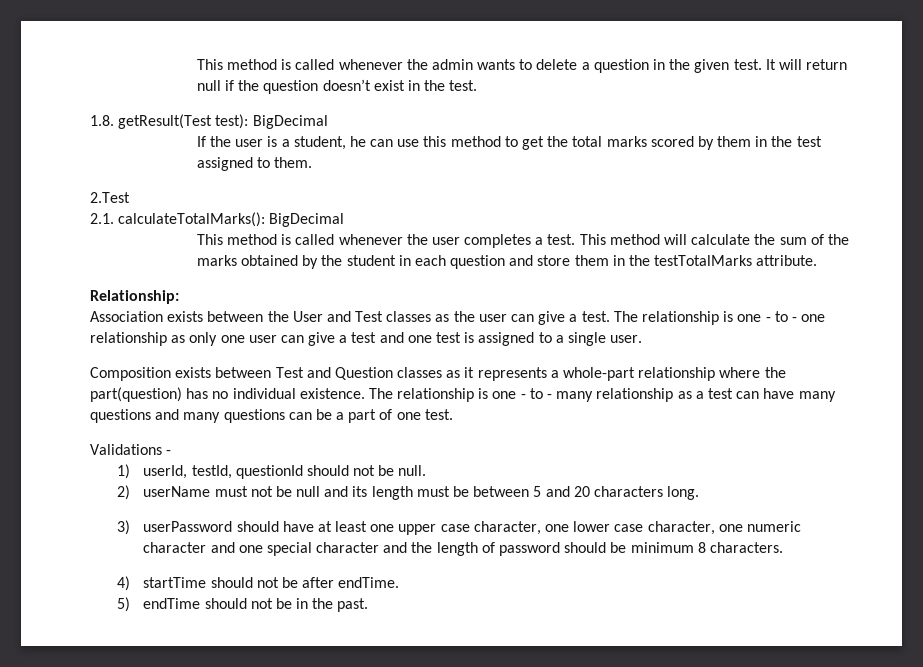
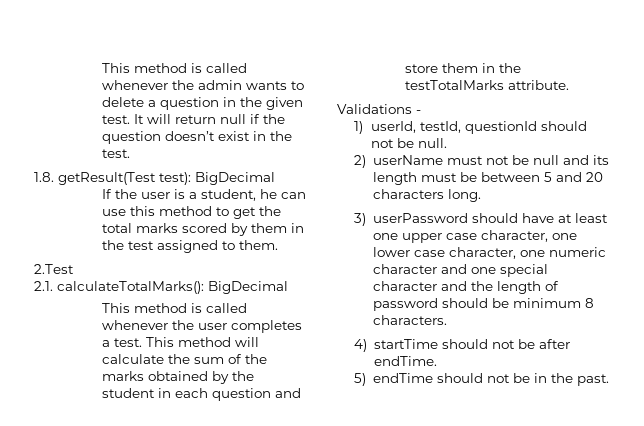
[90,290,179,304] [90,311,826,325] [90,332,643,346] [90,367,786,381] [90,387,836,402] [90,409,453,423] // Relationship: // Association exists between the User and Test classes as the user can give a test. The relationship is one - to - one relationship as only one user can give a test and one test is assigned to a single user. // Composition exists between Test and Question classes as it represents a whole-part relationship where the part(question) has no individual existence. The relationship is one - to - many relationship as a test can have many questions and many questions can be a part of one test. -> (570, 85) none

